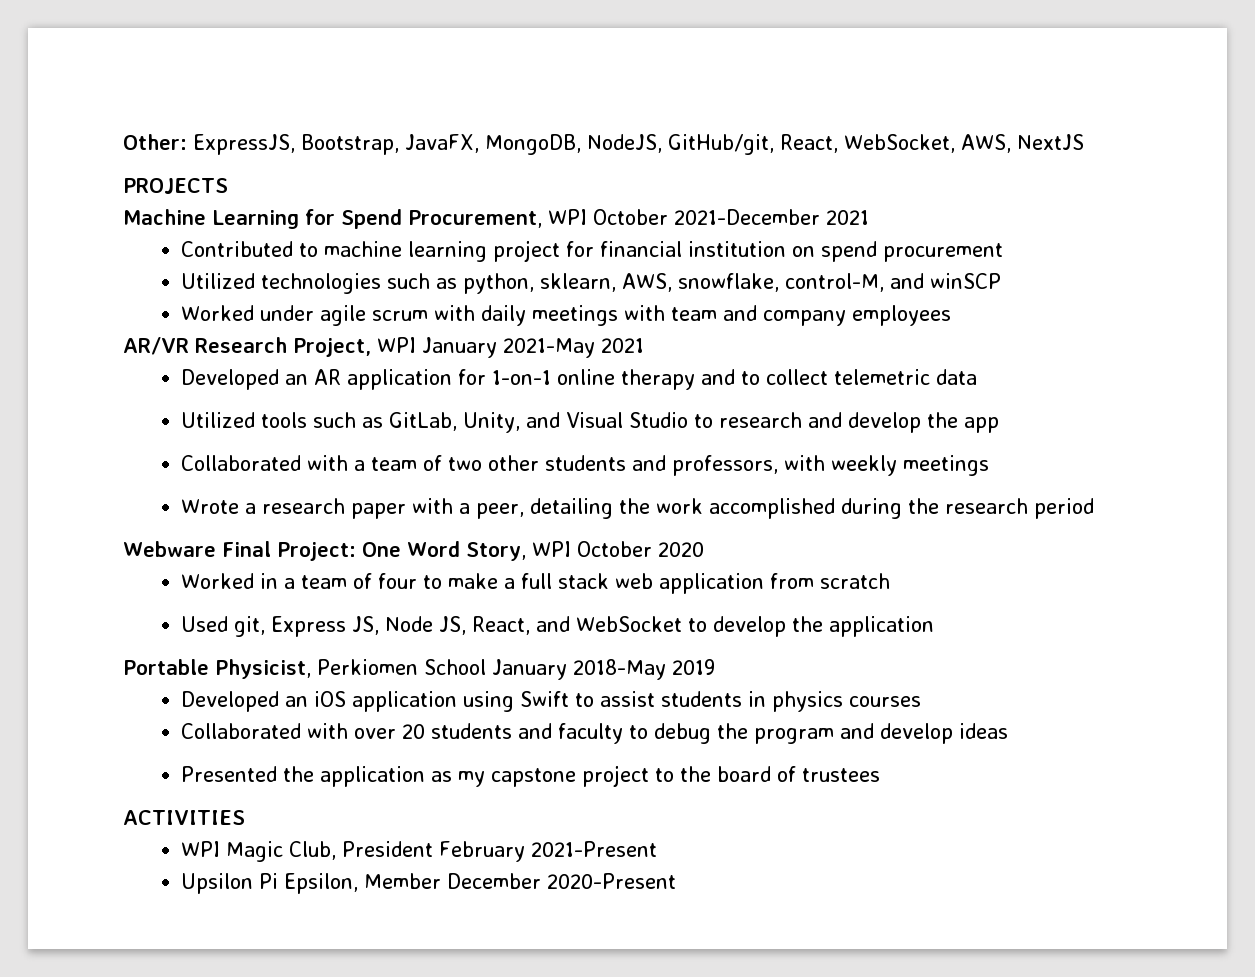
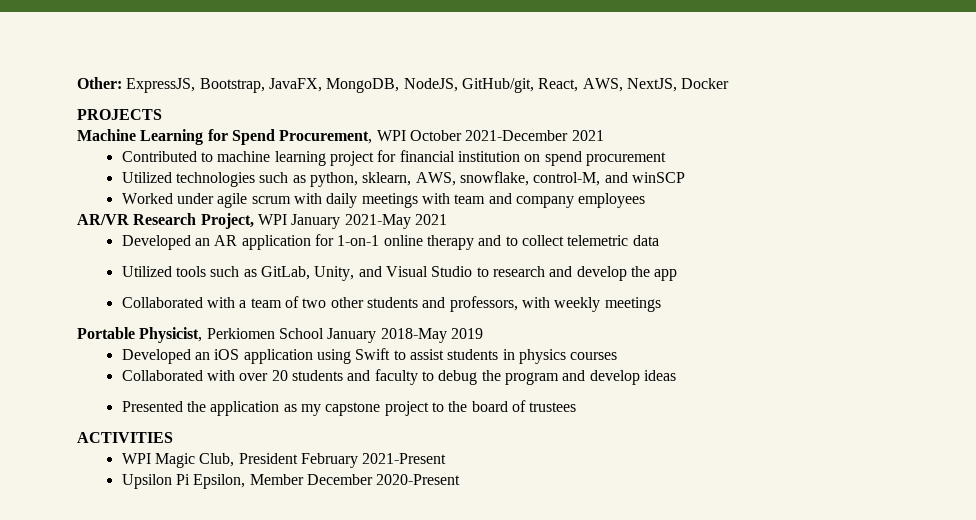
[844,134,1084,153] WebSocket, AWS, NextJS -> [582,78,730,92] AWS, NextJS, Docker
[181,498,1095,519] [123,541,704,561] [181,573,891,594] [181,616,935,637] // Wrote a research paper with a peer, detailing the work accomplished during the research period // Webware Final Project: One Word Story, WPI October 2020 // Worked in a team of four to make a full stack web application from scratch // Used git, Express JS, Node JS, React, and WebSocket to develop the application -> (661, 304) none

